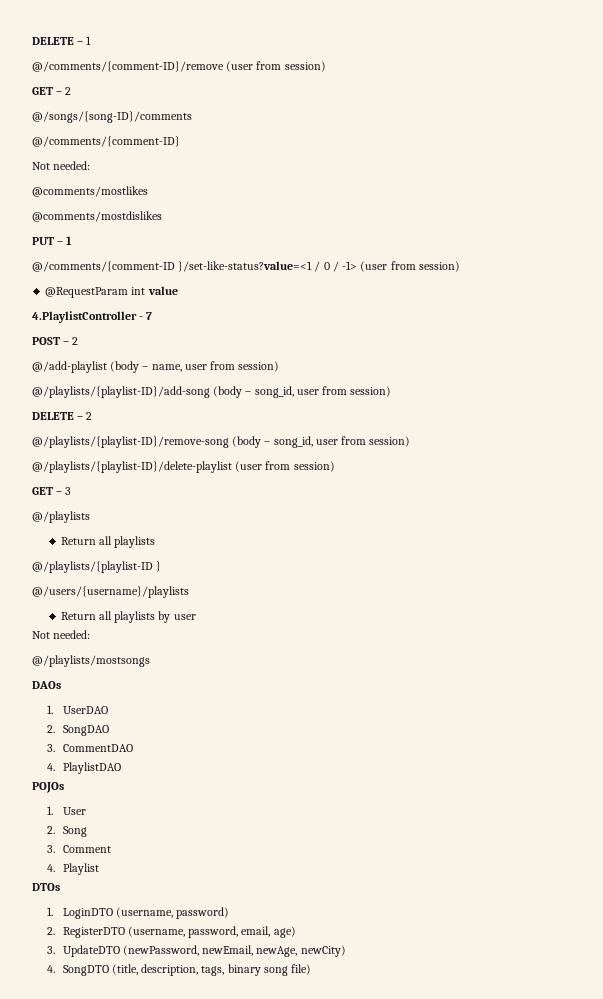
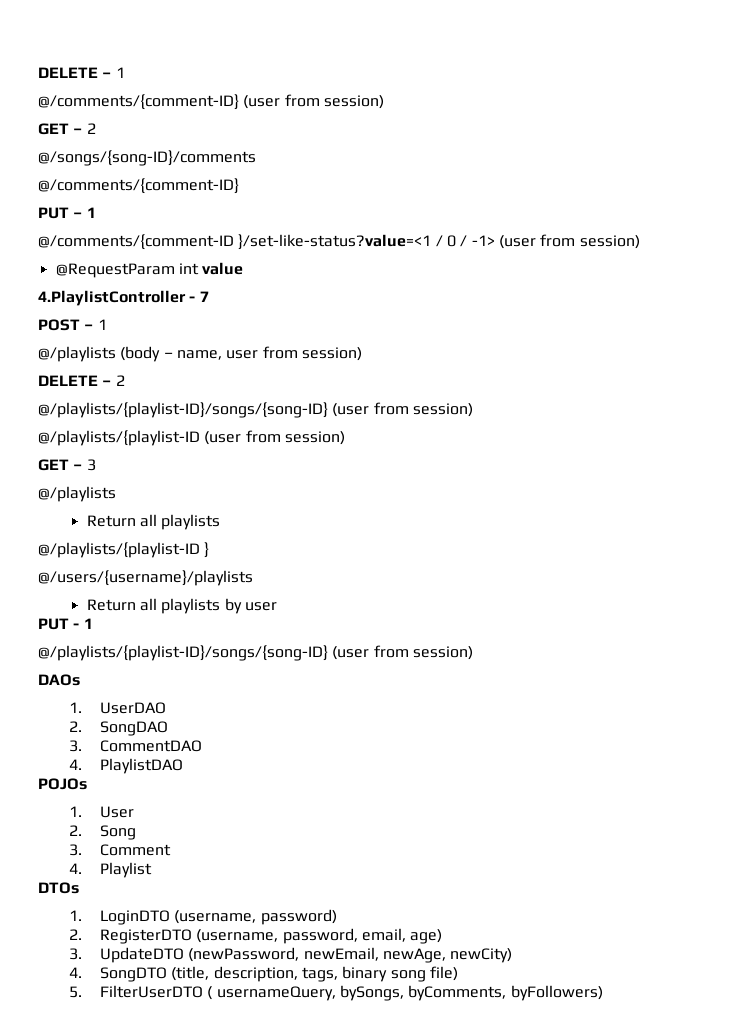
[32,61,224,72] @/comments/{comment-ID}/remove -> [38,94,239,110] @/comments/{comment-ID}
[32,161,91,170] [32,186,148,197] [32,211,162,222] // Not needed: // @comments/mostlikes // @comments/mostdislikes -> (239, 186) none
[72,337,79,345] [32,361,107,373] 2 // @/add-playlist -> [97,319,107,330] [38,346,116,362] 1 // @/playlists
[32,386,392,398] [32,412,93,420] [32,436,411,448] [32,461,232,473] @/playlists/{playlist-ID}/add-song (body – song_id, user from session) // DELETE – 2 // @/playlists/{playlist-ID}/remove-song (body – song_id, user from session) // @/playlists/{playlist-ID}/delete-playlist -> [38,375,125,386] [38,402,473,418] [38,430,200,446] DELETE – 2 // @/playlists/{playlist-ID}/songs/{song-ID} (user from session) // @/playlists/{playlist-ID
[32,630,91,639] [32,655,150,667] Not needed: // @/playlists/mostsongs -> [38,618,93,630] [38,645,473,661] PUT - 1 // @/playlists/{playlist-ID}/songs/{song-ID} (user from session)
(312, 969) none -> [68,985,603,1001] // 5. FilterUserDTO ( usernameQuery, bySongs, byComments, byFollowers)

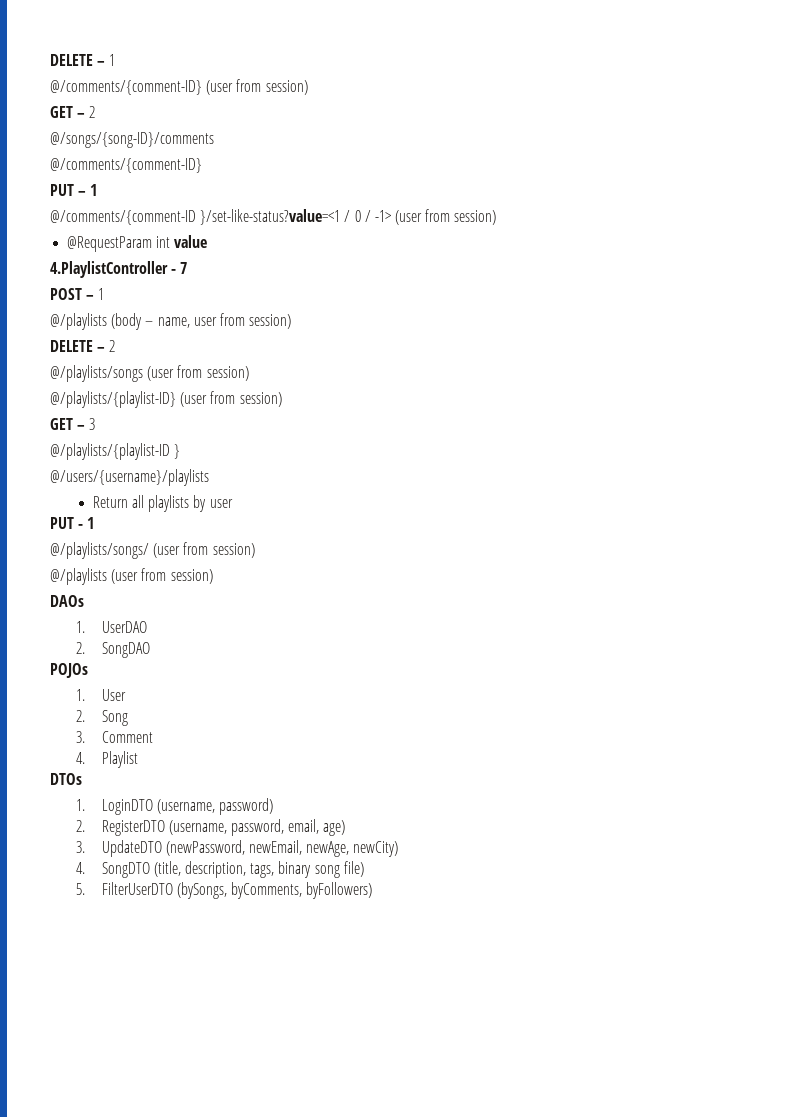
[38,402,473,418] [38,430,200,446] @/playlists/{playlist-ID}/songs/{song-ID} (user from session) // @/playlists/{playlist-ID -> [50,365,249,382] [50,391,176,408] @/playlists/songs (user from session) // @/playlists/{playlist-ID}
[38,486,116,502] [86,514,221,530] // @/playlists // Return all playlists -> (96, 424) none
[38,645,328,661] @/playlists/{playlist-ID}/songs/{song-ID} -> [50,542,255,559] [50,568,107,585] @/playlists/songs/ (user from session) // @/playlists
[68,740,202,752] [68,758,183,774] // 3. CommentDAO // 4. PlaylistDAO -> (150, 650) none
[207,985,404,1001] ( usernameQuery, bySongs, -> [176,882,227,899] (bySongs,

